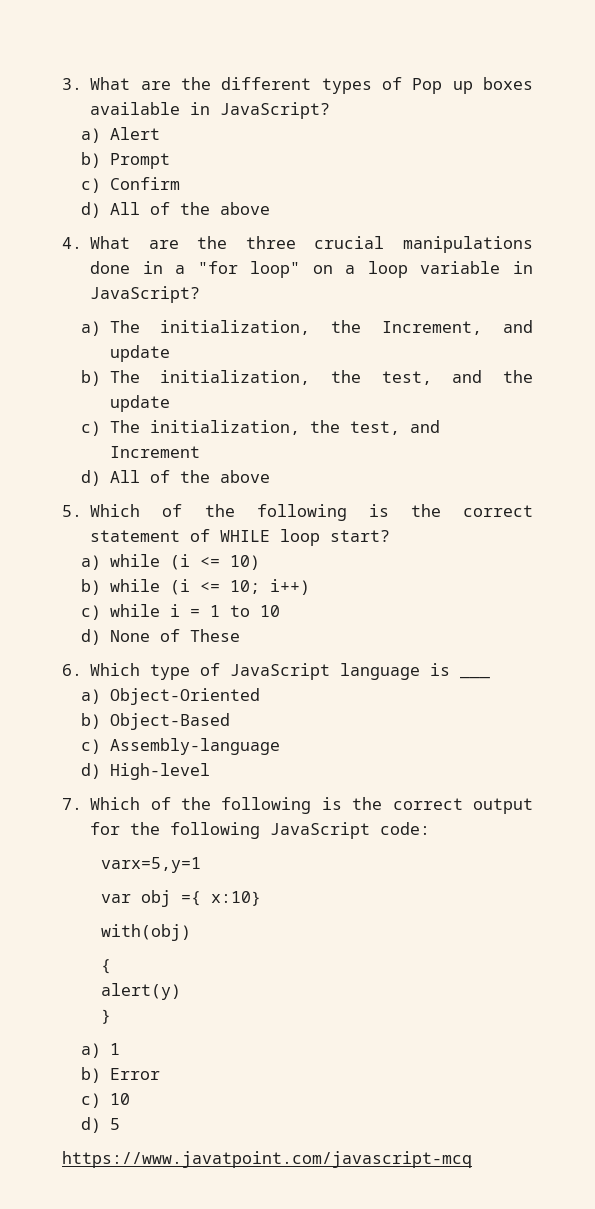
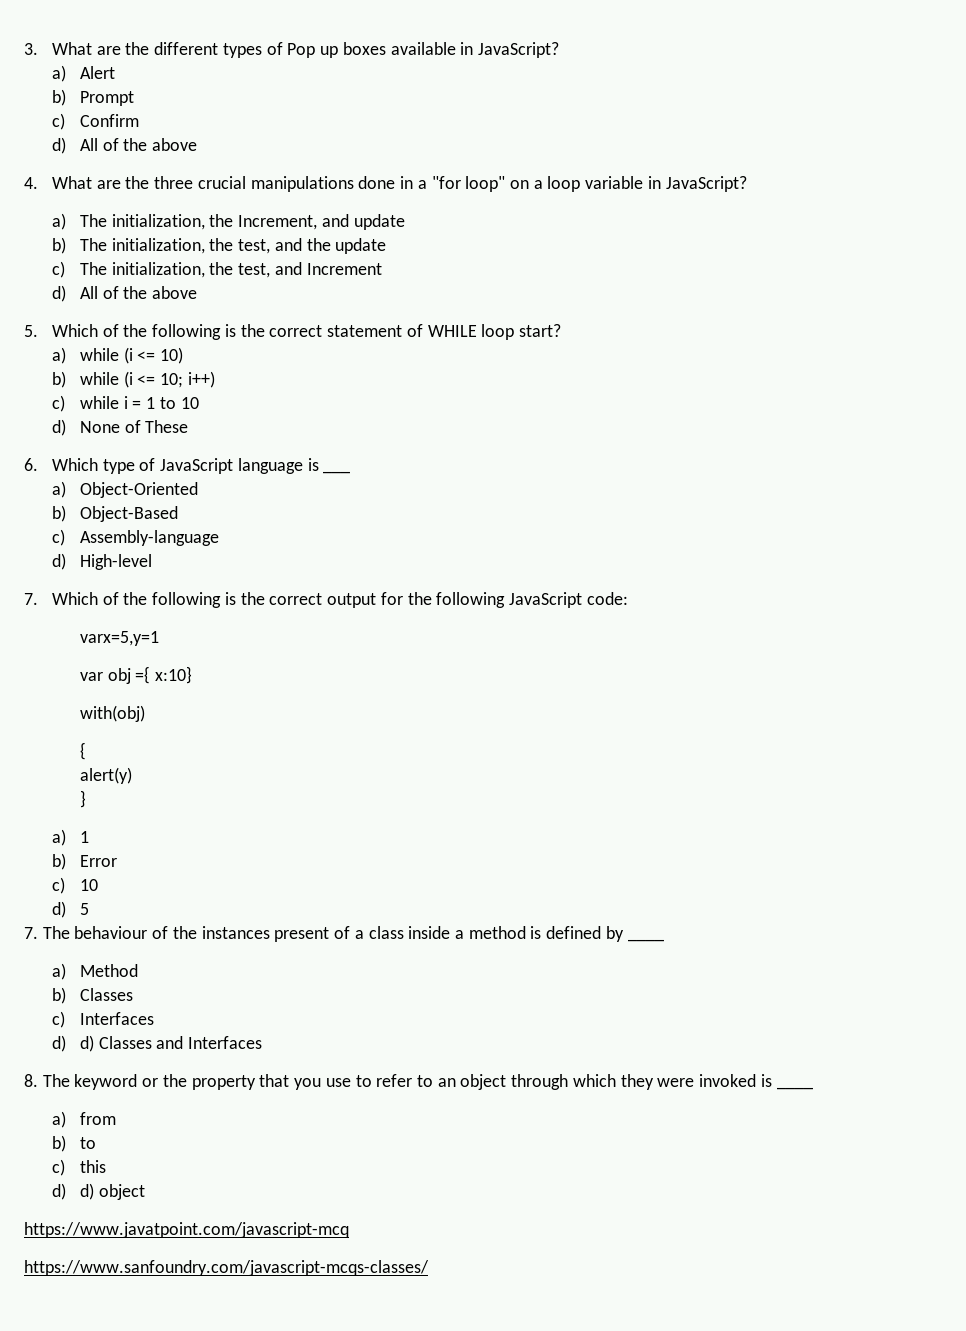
(120, 1124) none -> [24,926,664,942] [51,963,138,980] [51,987,133,1004] [51,1011,154,1028] [51,1035,263,1052] [24,1074,772,1090] [776,1087,813,1090] [51,1111,116,1128] [51,1135,96,1152] [51,1159,106,1176] [51,1183,145,1200] // 7. The behaviour of the instances present of a class inside a method is defined by ____ // a) Method // b) Classes // c) Interfaces // d) d) Classes and Interfaces // 8. The keyword or the property that you use to refer to an object through which they were invoked is ____ // a) from // b) to // c) this // d) d) object
(472, 1159) none -> [24,1260,429,1276] // https://www.sanfoundry.com/javascript-mcqs-classes/

